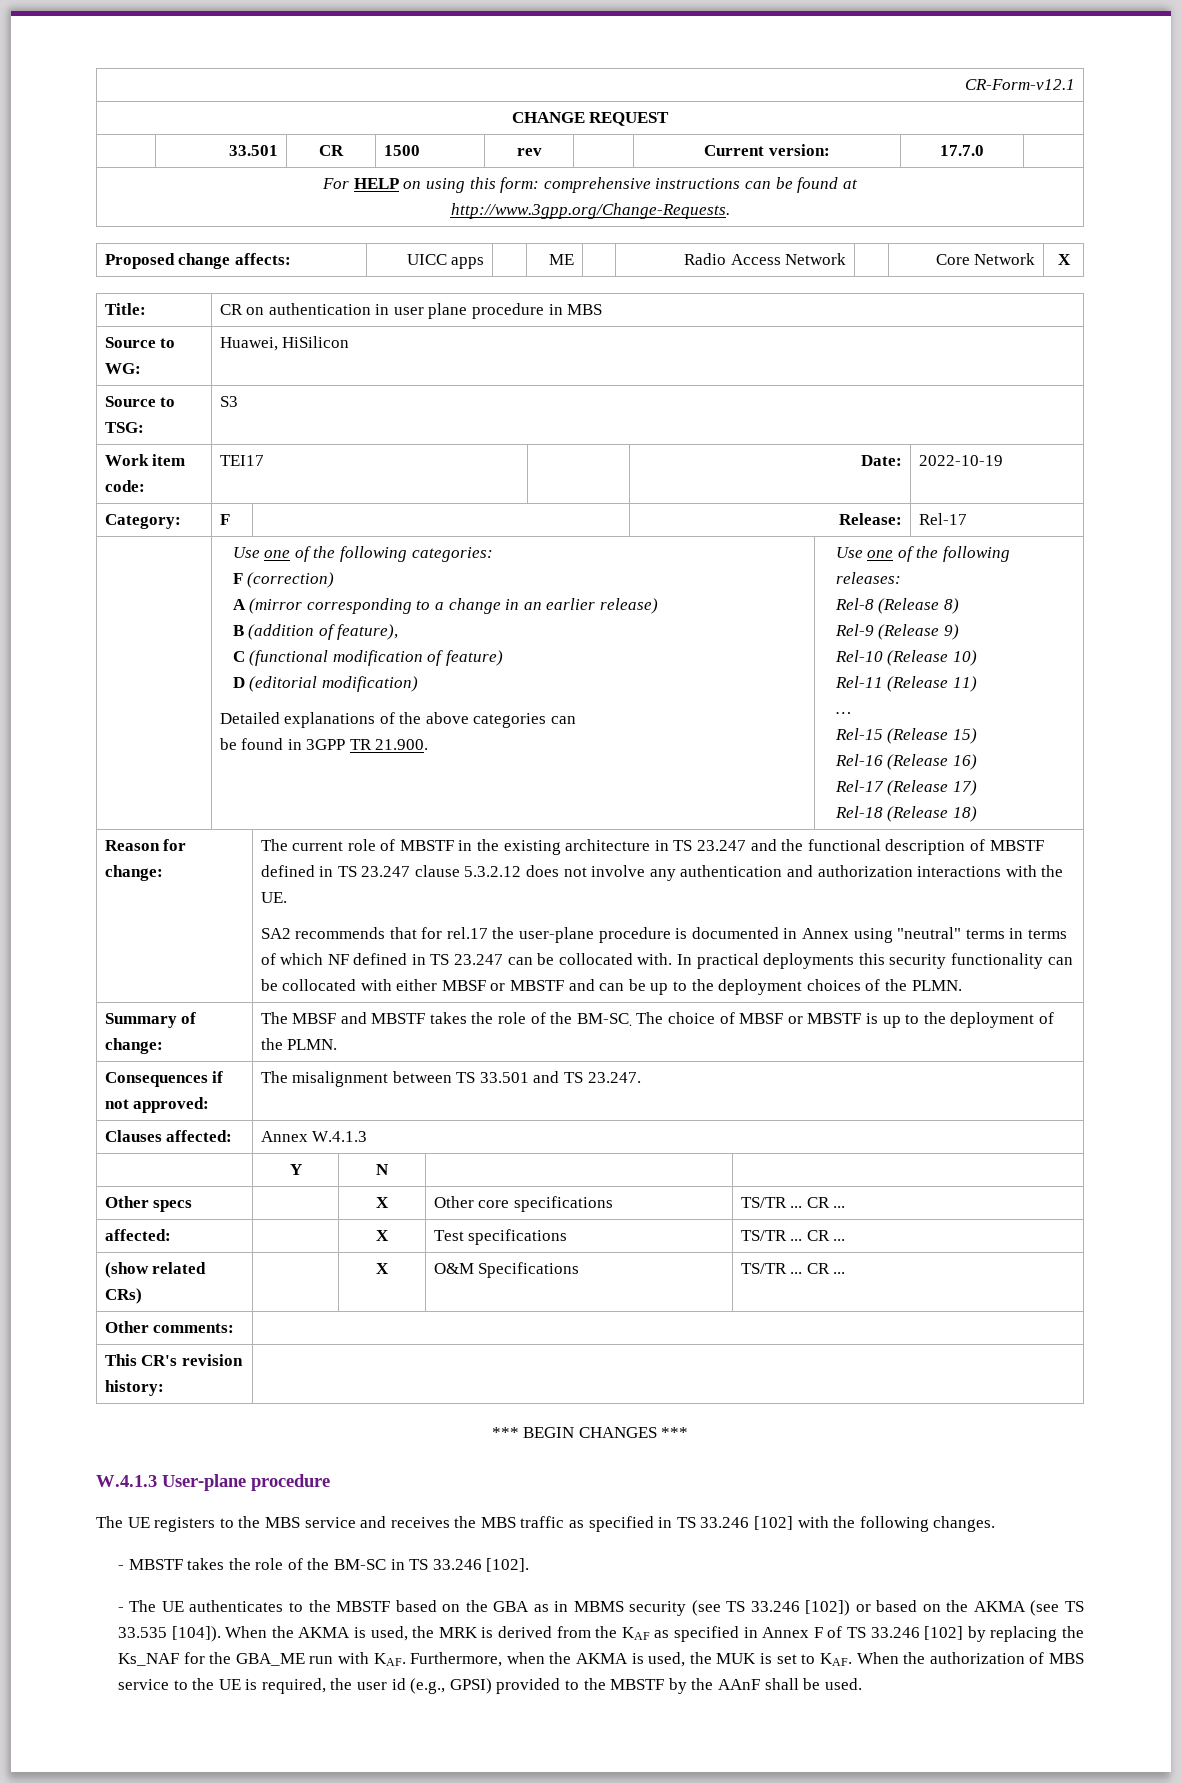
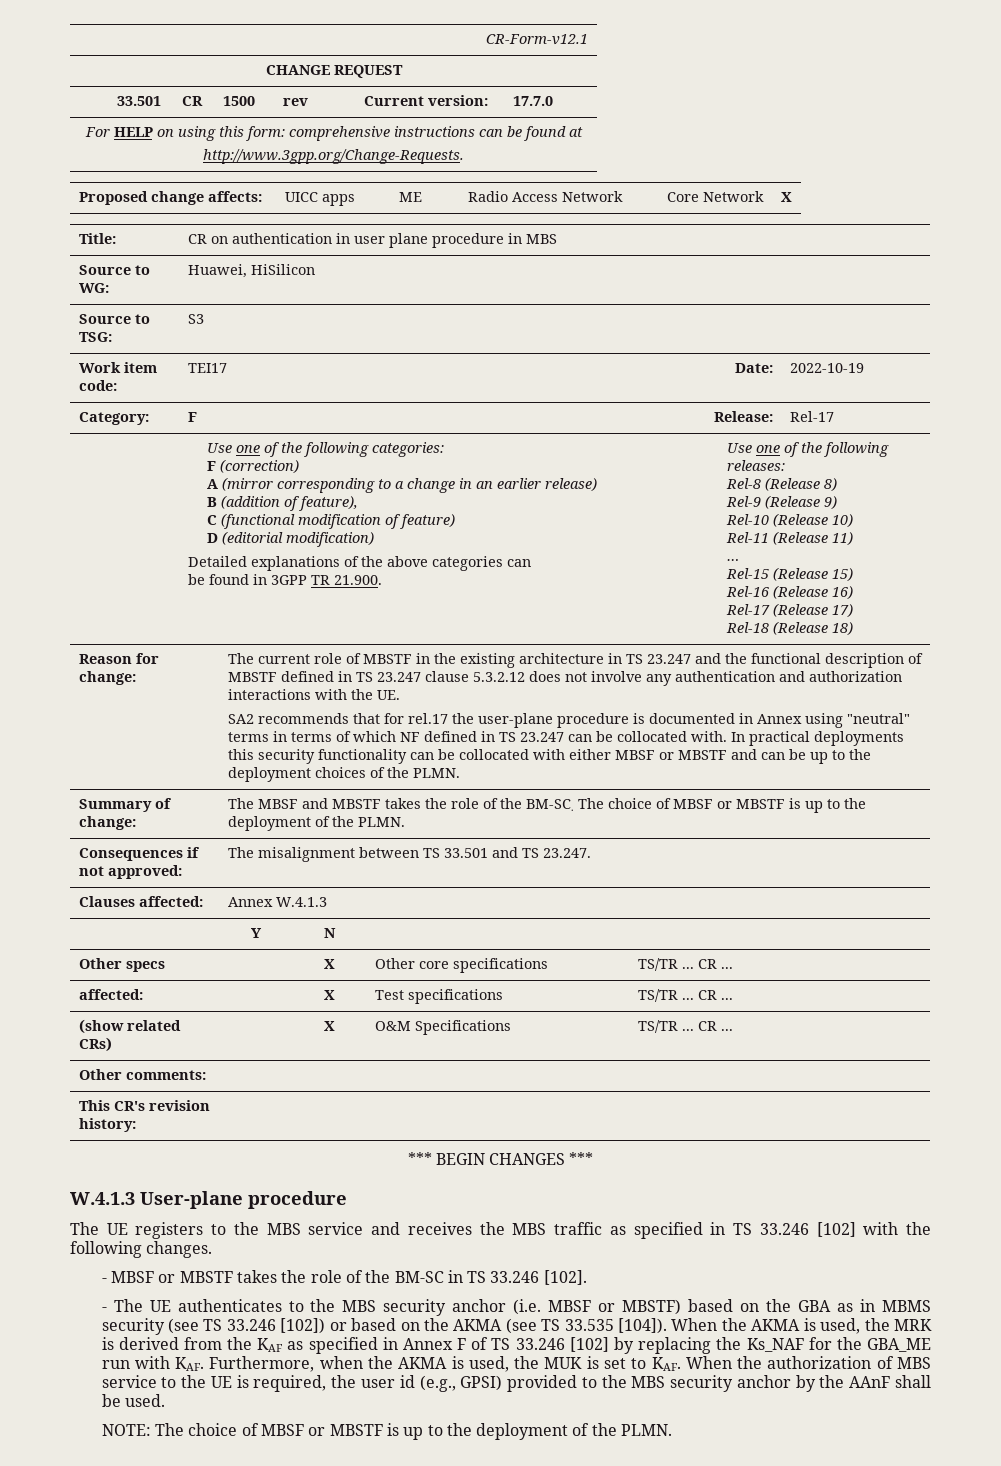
(124, 1567) none -> [110,1271,176,1283] MBSF or
[336,1601,391,1612] MBSTF -> [342,1299,682,1316] MBS security anchor (i.e. MBSF or MBSTF)
[610,1679,665,1690] MBSTF -> [631,1375,791,1392] MBS security anchor
(862, 1684) none -> [101,1423,673,1440] // NOTE: The choice of MBSF or MBSTF is up to the deployment of the PLMN.

